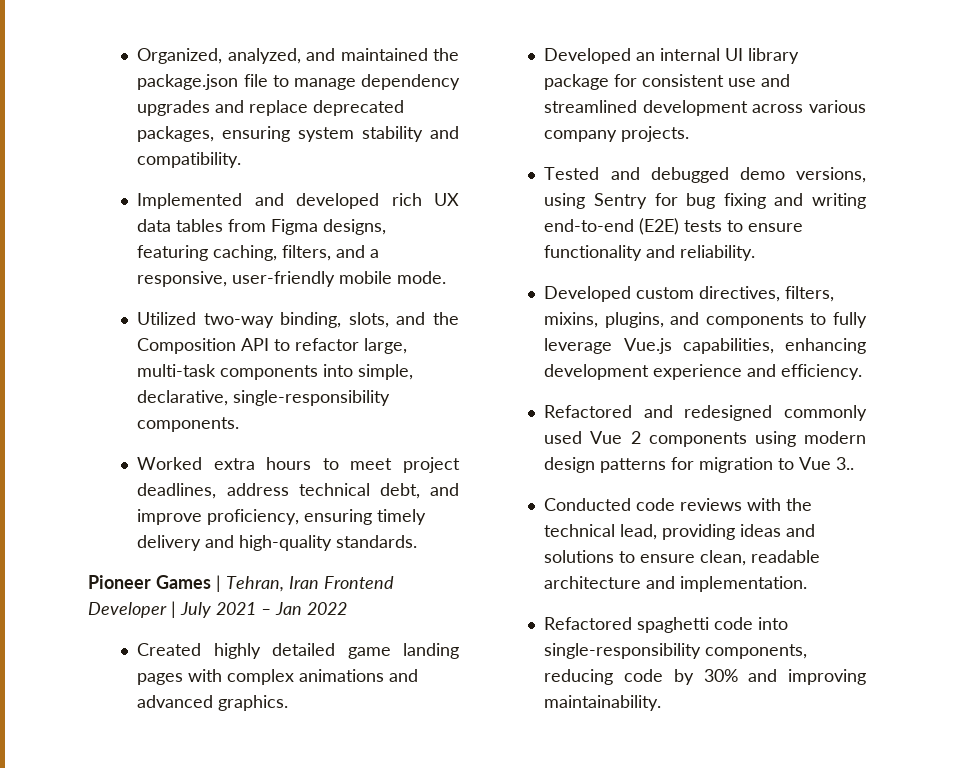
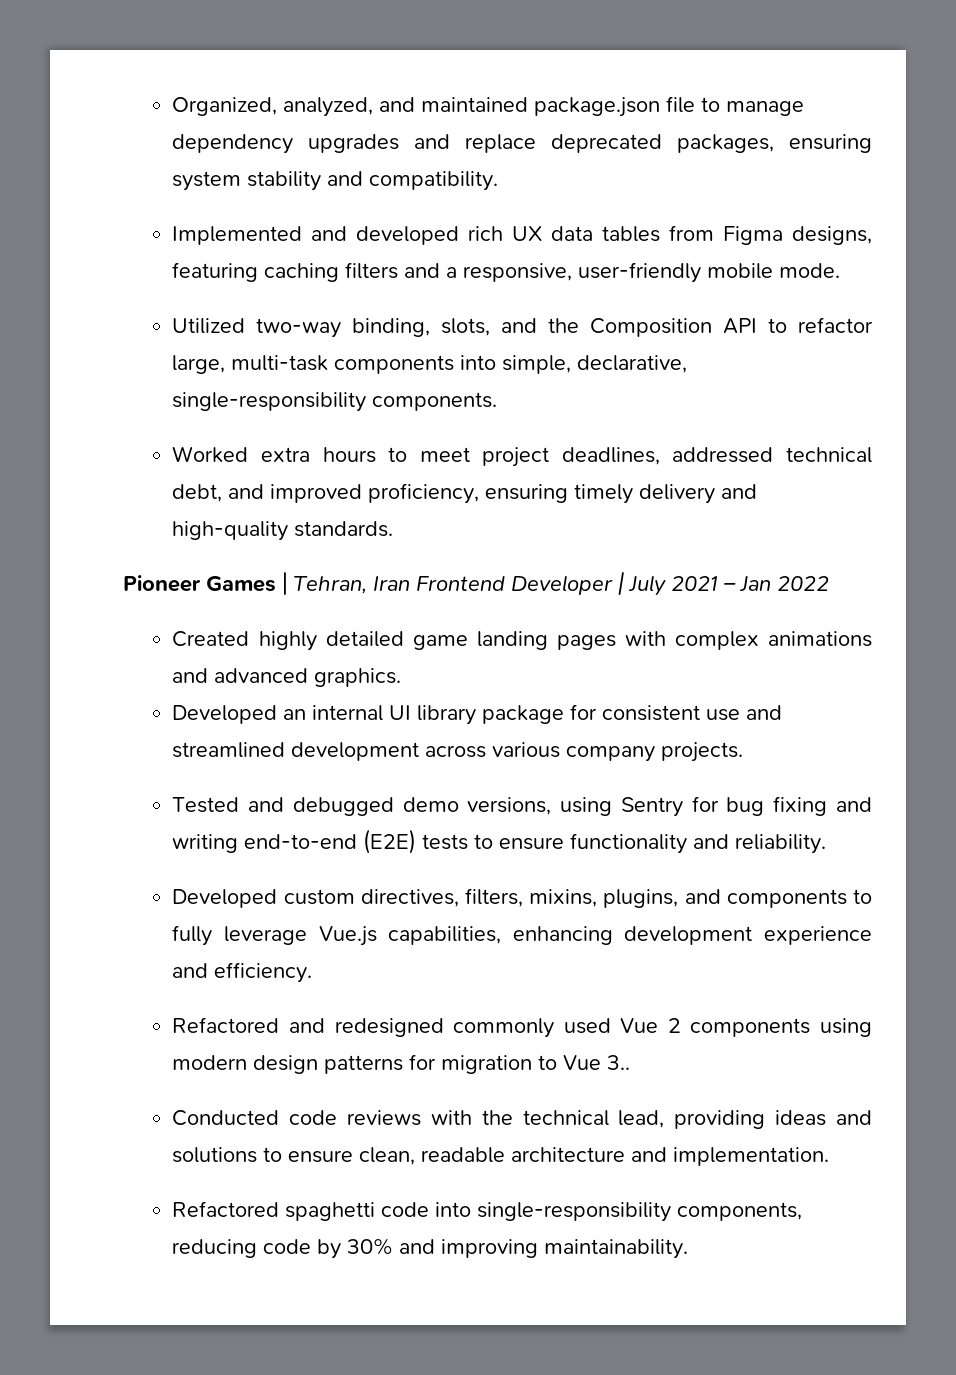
[433,48,459,61] the -> (529, 104) none
[213,245,332,261] caching, filters, -> [264,262,399,282] caching filters
[226,483,289,496] address -> [672,447,774,463] addressed
[137,509,203,525] improve -> [270,484,363,503] improved

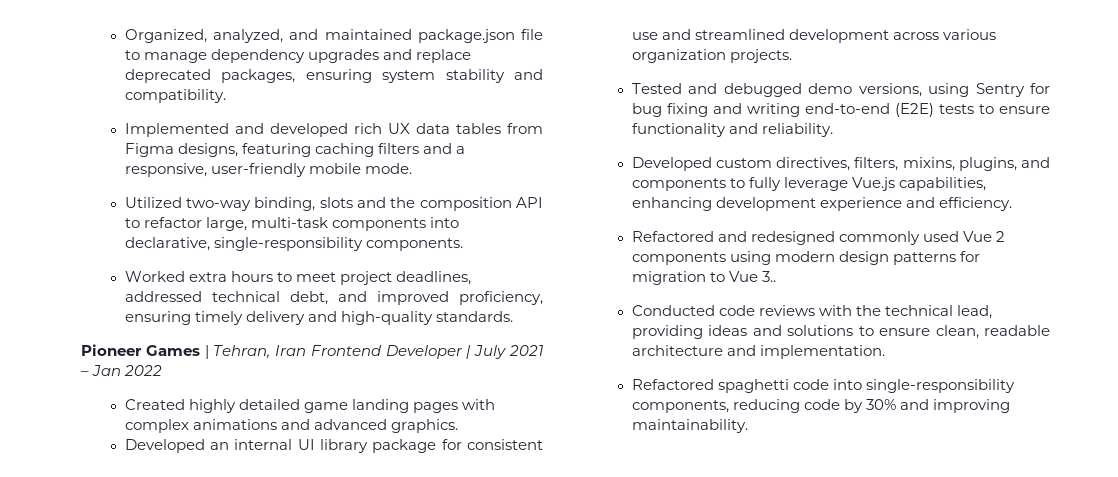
[441,318,491,336] slots, -> [319,197,353,208] slots
[590,318,713,337] Composition -> [419,197,512,211] composition
[502,355,572,374] simple, -> (460, 222) none
[566,746,656,762] company -> [631,49,726,63] organization

